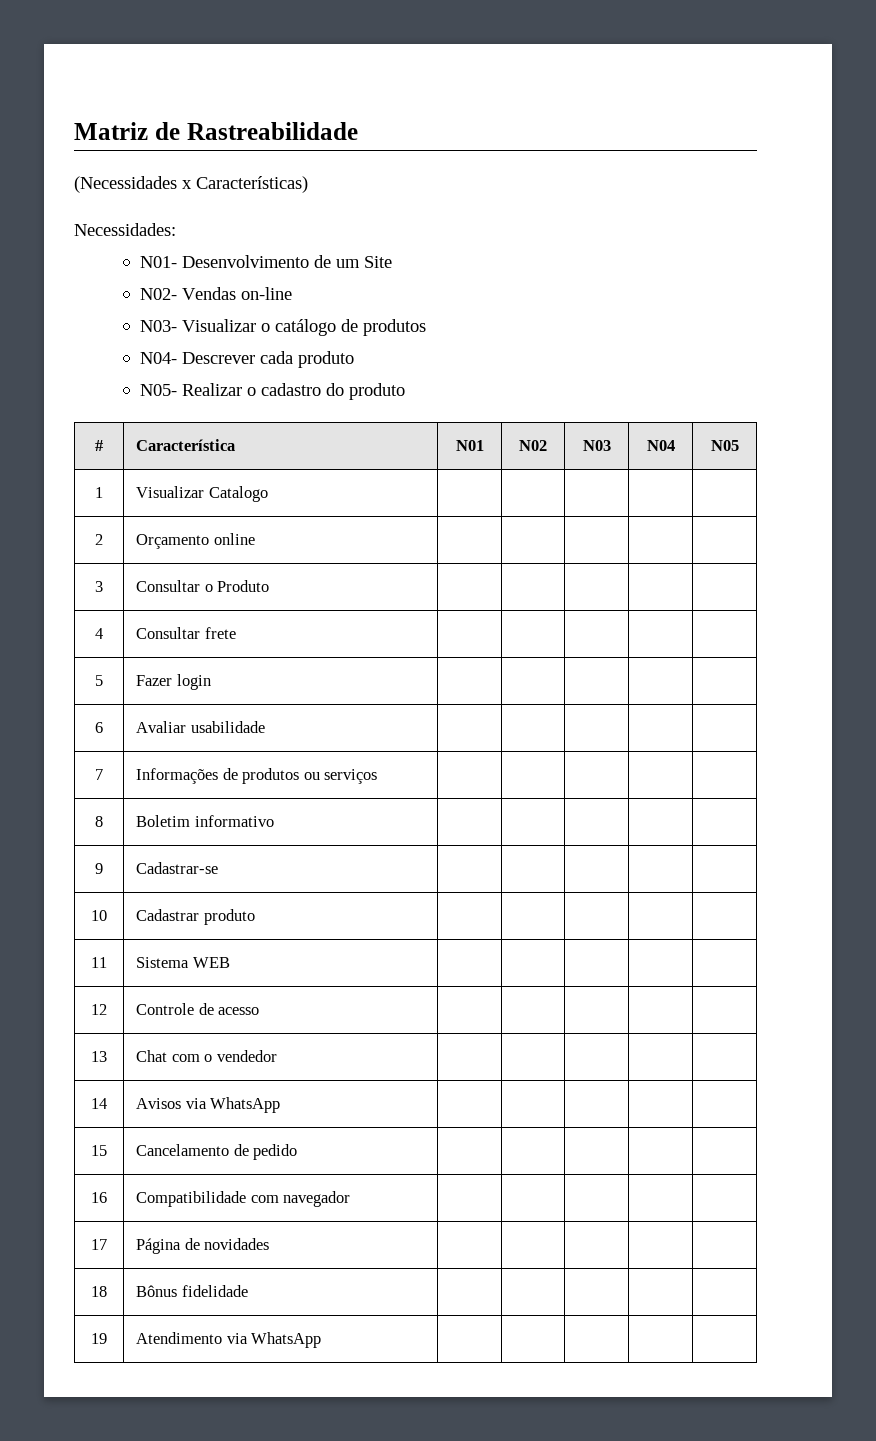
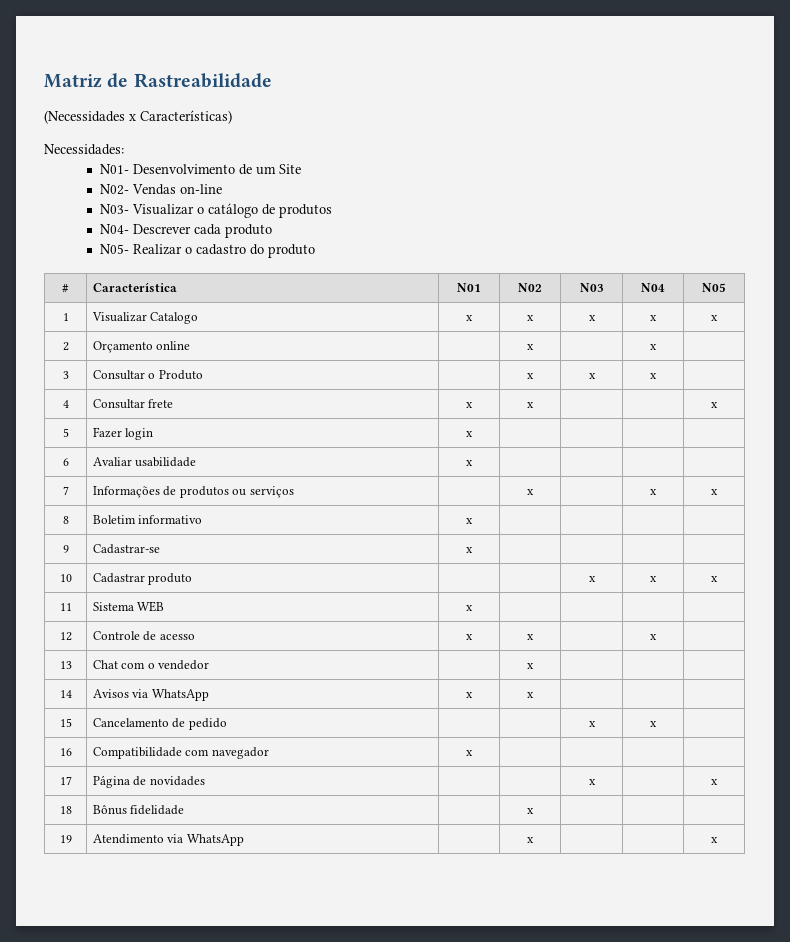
(268, 494) | | | | -> [466,315,473,321] [527,315,534,321] [588,315,596,321] [650,315,657,321] [711,315,718,321] x | x | x | x | x
(255, 539) | | -> [527,344,534,350] [650,344,657,350] x | | x
(270, 586) | | -> [527,373,534,379] [588,373,596,379] [650,373,657,379] x | x | x
(236, 633) | | | | -> [466,402,473,408] [527,402,534,408] [711,402,718,408] x | x | | | x
(211, 682) none -> [466,431,473,437] x
(265, 727) none -> [466,460,473,466] x
(378, 776) | | | -> [527,489,534,495] [650,489,657,495] [711,489,718,495] x | | x | x
(274, 821) none -> [466,518,473,524] x
(219, 868) none -> [466,547,473,553] x
(255, 917) | | -> [588,576,596,582] [650,576,657,582] [711,576,718,582] x | x | x
(230, 962) none -> [466,605,473,611] x
(260, 1011) | | | -> [466,634,473,640] [527,634,534,640] [650,634,657,640] x | x | | x
(277, 1056) none -> [527,663,534,669] x
(281, 1105) | -> [466,692,473,698] [527,692,534,698] x | x
(298, 1152) | -> [588,721,596,727] [650,721,657,727] x | x
(351, 1199) none -> [466,750,473,756] x
(270, 1244) | | -> [588,779,596,785] [711,779,718,785] x | | x
(248, 1291) none -> [527,808,534,814] x
(322, 1340) | | | -> [527,837,534,843] [711,837,718,843] x | | | x

